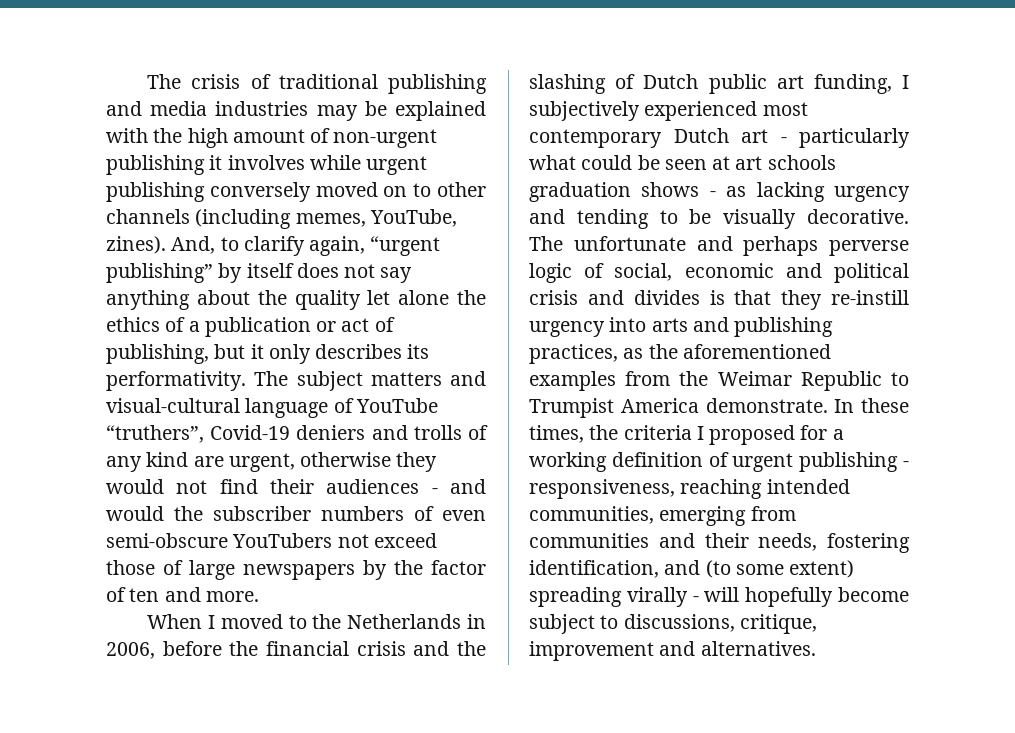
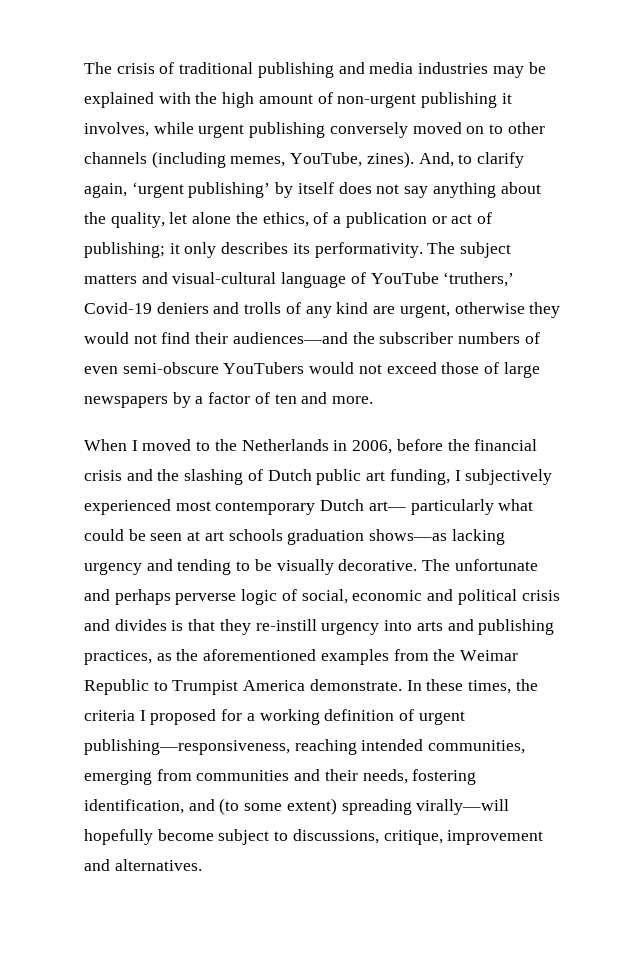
[227,155,305,170] involves -> [84,122,149,137] involves,
[370,236,441,256] [106,263,213,283] “urgent publishing” -> [131,182,271,198] ‘urgent publishing’
[294,290,361,310] quality -> [110,212,165,228] quality,
[106,317,160,332] ethics -> [262,212,309,227] ethics,
[106,344,246,364] publishing, but -> [84,242,165,258] publishing;
[106,425,204,443] “truthers”, -> [443,272,515,287] ‘truthers,’
[326,479,486,494] [106,506,164,521] audiences - and would -> [232,332,348,344] audiences—and
(333, 540) none -> [309,362,355,374] would
[394,560,423,575] the -> [195,396,204,404] a
[741,129,787,143] art - -> [368,501,406,511] art—
[641,182,747,197] shows - as -> [369,529,448,541] shows—as
[799,452,909,472] [529,479,675,499] publishing - responsiveness, -> [84,739,290,755] publishing—responsiveness,
[626,587,740,607] virally - will -> [416,799,510,815] virally—will

